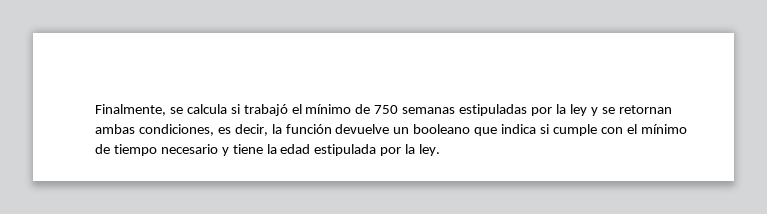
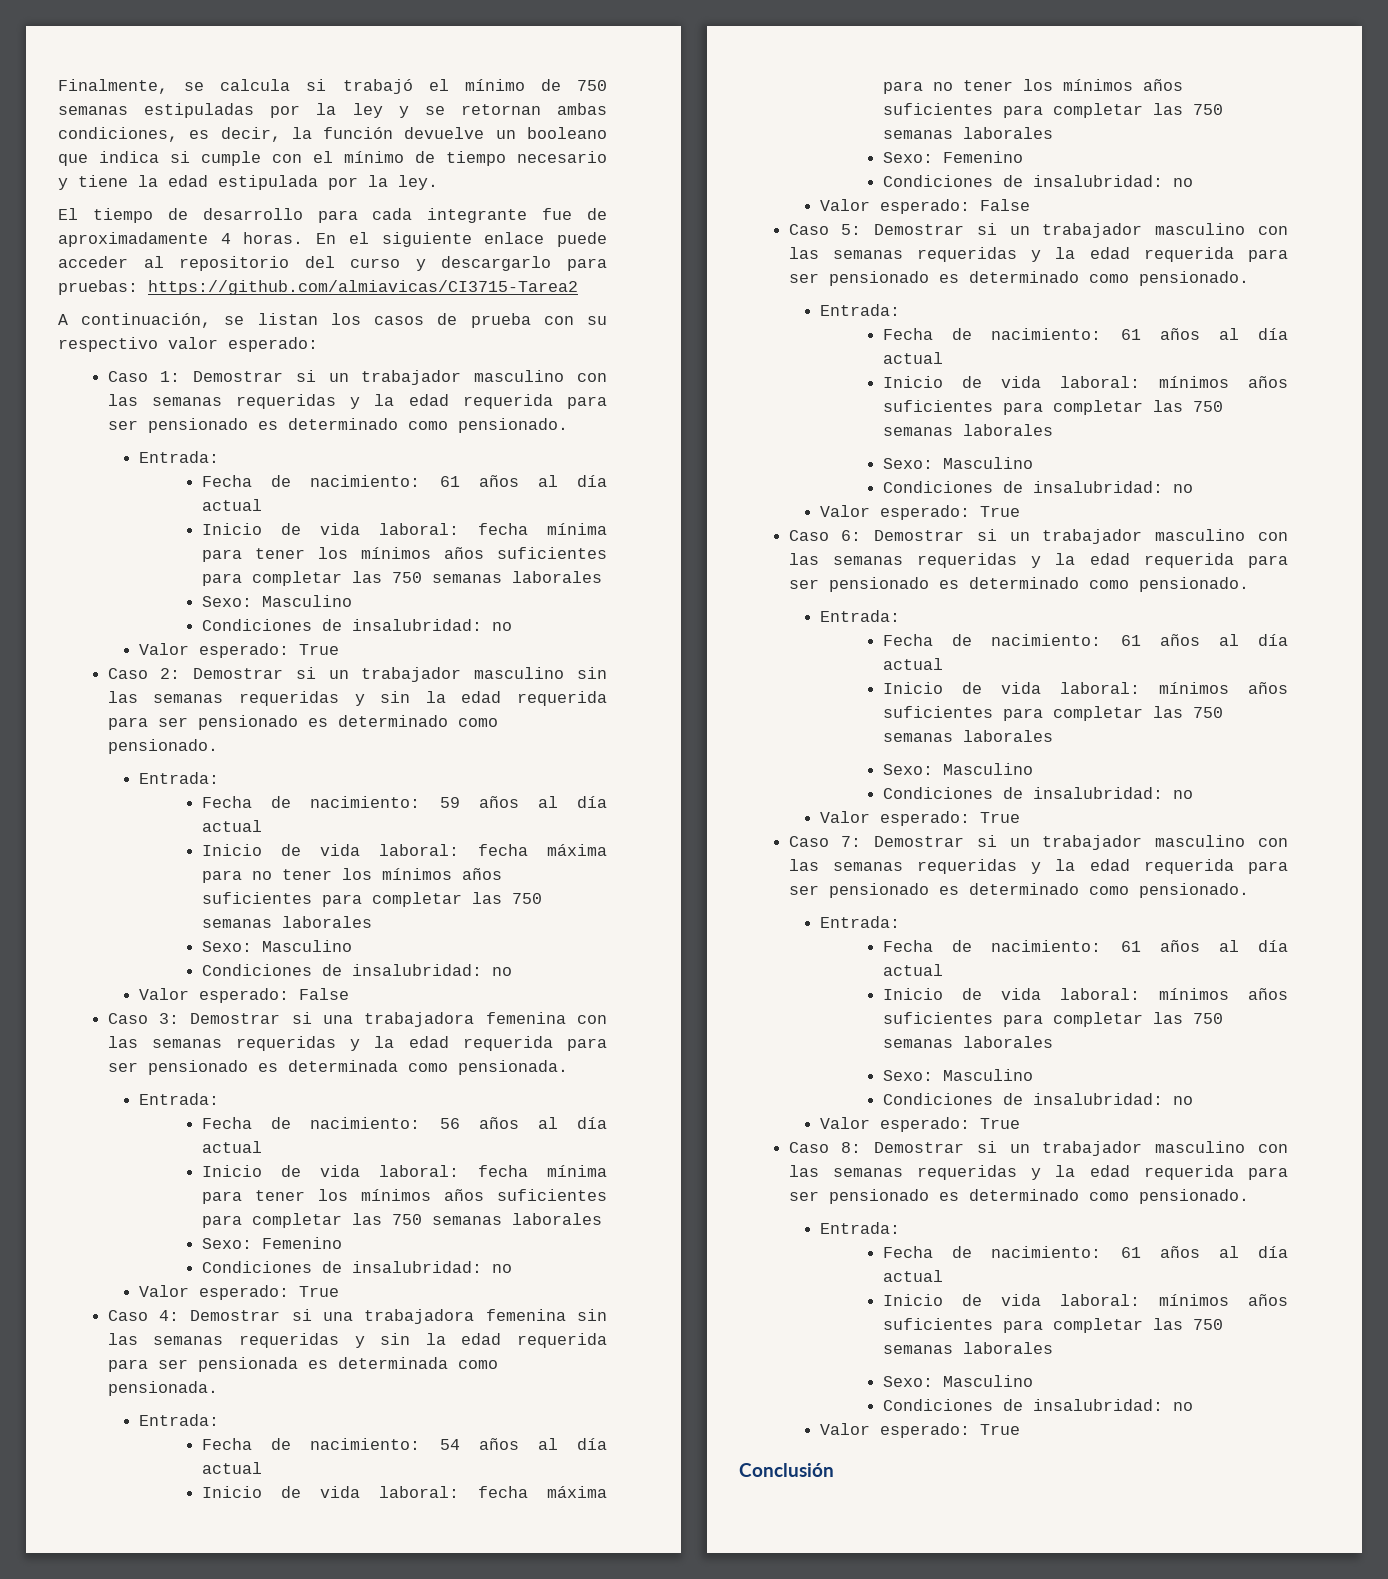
(441, 150) none -> [58,208,607,223] [58,232,607,247] [58,256,607,271] [58,280,578,295] [58,313,607,328] [58,337,318,352] [107,370,607,385] [107,394,607,409] [107,418,568,433] [139,451,220,463] [202,475,607,487] [202,499,263,511] [202,523,608,535] [202,547,608,562] [202,571,603,586] [202,595,353,607] [202,619,513,631] [139,643,340,658] [107,667,607,682] [107,691,607,706] [107,715,498,730] [107,739,218,754] [139,772,220,784] [202,796,607,808] [202,820,263,832] [202,844,608,856] [202,868,503,883] [202,892,543,907] [202,916,373,928] [202,940,353,952] [202,964,513,976] [139,988,350,1003] [107,1012,607,1027] [107,1036,607,1051] [107,1060,568,1075] [139,1093,220,1105] [202,1117,607,1129] [202,1141,263,1153] [202,1165,608,1177] [202,1189,608,1204] [202,1213,603,1228] [202,1237,343,1249] [202,1261,513,1273] [139,1285,340,1300] [107,1309,607,1324] [107,1333,607,1348] [107,1357,498,1372] [107,1381,218,1396] [139,1414,220,1426] [202,1438,607,1450] [202,1462,263,1474] [202,1486,608,1498] [883,79,1184,94] [883,103,1224,118] [883,127,1054,139] [883,151,1024,163] [883,175,1194,187] [820,199,1031,214] [788,223,1288,238] [788,247,1288,262] [788,271,1249,286] [820,304,901,316] [883,328,1288,340] [883,352,944,364] [883,376,1288,388] [883,400,1224,415] [883,424,1054,436] [883,457,1034,469] [883,481,1194,493] [820,505,1021,520] [788,529,1288,544] [788,553,1288,568] [788,577,1249,592] [820,610,901,622] [883,634,1288,646] [883,658,944,670] [883,682,1288,694] [883,706,1224,721] [883,730,1054,742] [883,763,1034,775] [883,787,1194,799] [820,811,1021,826] [788,835,1288,850] [788,859,1288,874] [788,883,1249,898] [820,916,901,928] [883,940,1288,952] [883,964,944,976] [883,988,1288,1000] [883,1012,1224,1027] [883,1036,1054,1048] [883,1069,1034,1081] [883,1093,1194,1105] [820,1117,1021,1132] [788,1141,1288,1156] [788,1165,1288,1180] [788,1189,1249,1204] [820,1222,901,1234] [883,1246,1288,1258] [883,1270,944,1282] [883,1294,1288,1306] [883,1318,1224,1333] [883,1342,1054,1354] [883,1375,1034,1387] [883,1399,1194,1411] [820,1423,1021,1438] [739,1463,834,1477] // El tiempo de desarrollo para cada integrante fue de aproximadamente 4 horas. En el siguiente enlace puede acceder al repositorio del curso y descargarlo para pruebas: https://github.com/almiavicas/CI3715-Tarea2 // A continuación, se listan los casos de prueba con su respectivo valor esperado: // Caso 1: Demostrar si un trabajador masculino con las semanas requeridas y la edad requerida para ser pensionado es determinado como pensionado. // Entrada: // Fecha de nacimiento: 61 años al día actual // Inicio de vida laboral: fecha mínima para tener los mínimos años suficientes para completar las 750 semanas laborales // Sexo: Masculino // Condiciones de insalubridad: no // Valor esperado: True // Caso 2: Demostrar si un trabajador masculino sin las semanas requeridas y sin la edad requerida para ser pensionado es determinado como pensionado. // Entrada: // Fecha de nacimiento: 59 años al día actual // Inicio de vida laboral: fecha máxima para no tener los mínimos años suficientes para completar las 750 semanas laborales // Sexo: Masculino // Condiciones de insalubridad: no // Valor esperado: False // Caso 3: Demostrar si una trabajadora femenina con las semanas requeridas y la edad requerida para ser pensionado es determinada como pensionada. // Entrada: // Fecha de nacimiento: 56 años al día actual // Inicio de vida laboral: fecha mínima para tener los mínimos años suficientes para completar las 750 semanas laborales // Sexo: Femenino // Condiciones de insalubridad: no // Valor esperado: True // Caso 4: Demostrar si una trabajadora femenina sin las semanas requeridas y sin la edad requerida para ser pensionada es determinada como pensionada. // Entrada: // Fecha de nacimiento: 54 años al día actual // Inicio de vida laboral: fecha máxima para no tener los mínimos años suficientes para completar las 750 semanas laborales // Sexo: Femenino // Condiciones de insalubridad: no // Valor esperado: False // Caso 5: Demostrar si un trabajador masculino con las semanas requeridas y la edad requerida para ser pensionado es determinado como pensionado. // Entrada: // Fecha de nacimiento: 61 años al día actual // Inicio de vida laboral: mínimos años suficientes para completar las 750 semanas laborales // Sexo: Masculino // Condiciones de insalubridad: no // Valor esperado: True // Caso 6: Demostrar si un trabajador masculino con las semanas requeridas y la edad requerida para ser pensionado es determinado como pensionado. // Entrada: // Fecha de nacimiento: 61 años al día actual // Inicio de vida laboral: mínimos años suficientes para completar las 750 semanas laborales // Sexo: Masculino // Condiciones de insalubridad: no // Valor esperado: True // Caso 7: Demostrar si un trabajador masculino con las semanas requeridas y la edad requerida para ser pensionado es determinado como pensionado. // Entrada: // Fecha de nacimiento: 61 años al día actual // Inicio de vida laboral: mínimos años suficientes para completar las 750 semanas laborales // Sexo: Masculino // Condiciones de insalubridad: no // Valor esperado: True // Caso 8: Demostrar si un trabajador masculino con las semanas requeridas y la edad requerida para ser pensionado es determinado como pensionado. // Entrada: // Fecha de nacimiento: 61 años al día actual // Inicio de vida laboral: mínimos años suficientes para completar las 750 semanas laborales // Sexo: Masculino // Condiciones de insalubridad: no // Valor esperado: True // Conclusión

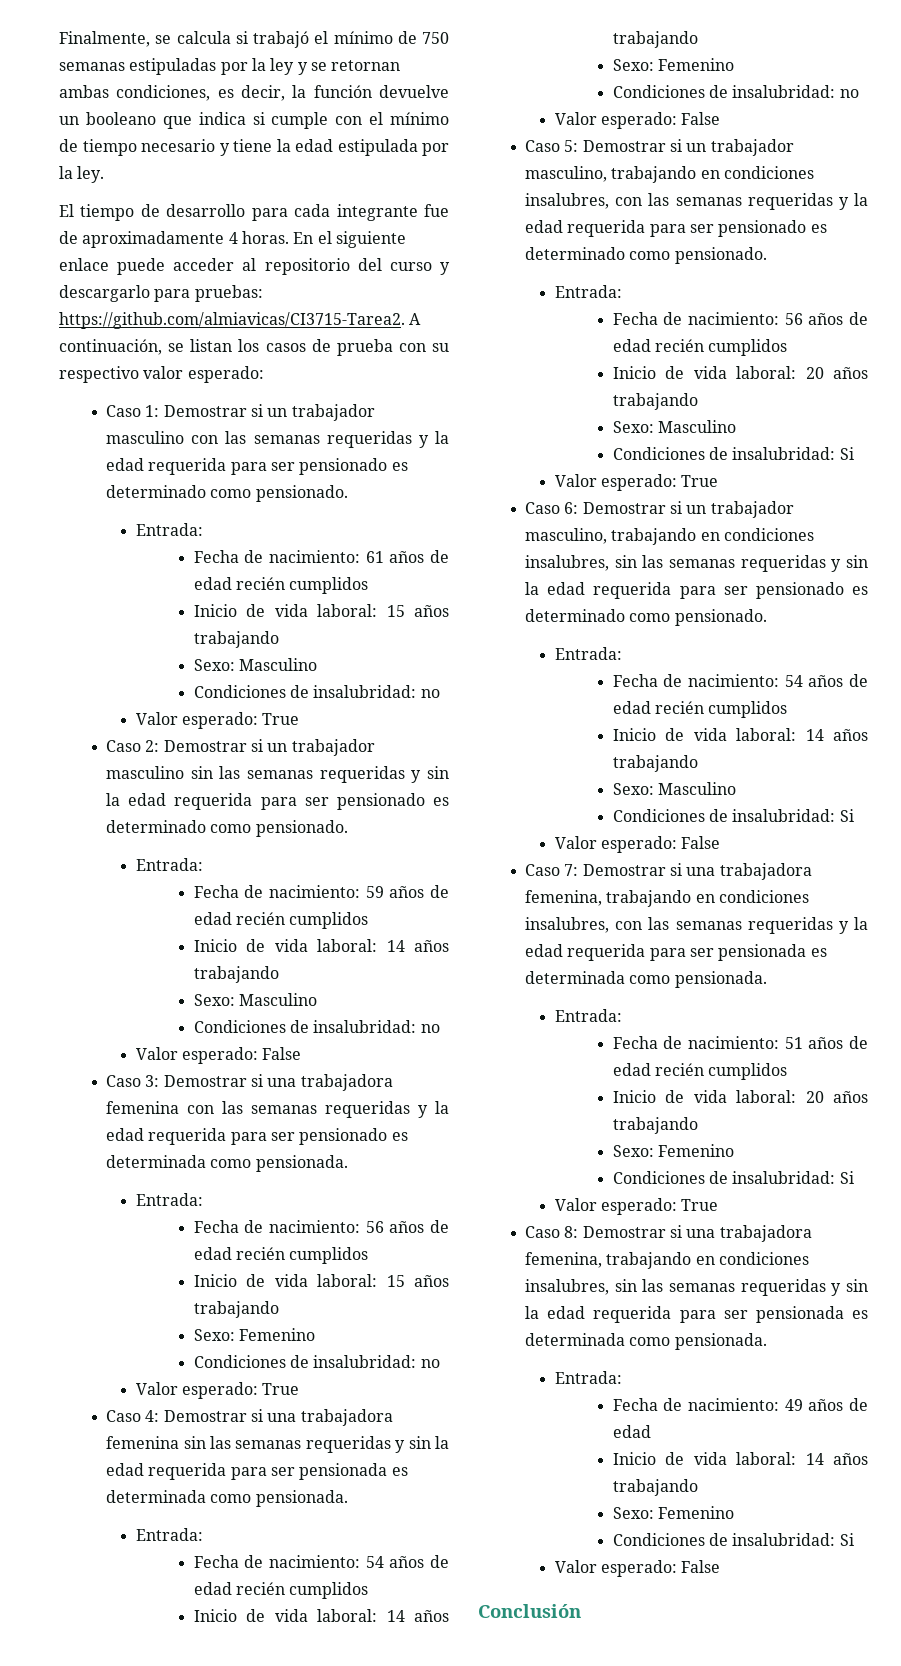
[148,280,578,295] https://github.com/almiavicas/CI3715-Tarea2 // -> [59,312,405,329] https://github.com/almiavicas/CI3715-Tarea2.
[537,475,607,487] [202,499,263,511] [202,523,608,535] [202,547,608,562] [202,571,603,586] al día actual // Inicio de vida laboral: fecha mínima para tener los mínimos años suficientes para completar las 750 semanas laborales -> [430,550,450,563] [193,577,369,594] [193,604,449,617] [193,631,279,648] de edad recién cumplidos // Inicio de vida laboral: 15 años trabajando
[537,796,607,808] [202,820,263,832] [202,844,608,856] [202,868,503,883] [202,892,543,907] [202,916,373,928] al día actual // Inicio de vida laboral: fecha máxima para no tener los mínimos años suficientes para completar las 750 semanas laborales -> [430,885,450,898] [193,912,369,929] [193,939,449,952] [193,966,279,983] de edad recién cumplidos // Inicio de vida laboral: 14 años trabajando
[537,1117,607,1129] [202,1141,263,1153] [202,1165,608,1177] [202,1189,608,1204] [202,1213,603,1228] al día actual // Inicio de vida laboral: fecha mínima para tener los mínimos años suficientes para completar las 750 semanas laborales -> [430,1220,450,1233] [193,1247,369,1264] [193,1274,449,1287] [193,1301,279,1318] de edad recién cumplidos // Inicio de vida laboral: 15 años trabajando
[537,1438,607,1450] [202,1462,263,1474] [202,1486,608,1498] [883,79,1184,94] [883,103,1224,118] [883,127,1054,139] al día actual // Inicio de vida laboral: fecha máxima para no tener los mínimos años suficientes para completar las 750 semanas laborales -> [430,1555,450,1568] [193,1582,369,1599] [193,1609,449,1622] [612,31,698,48] de edad recién cumplidos // Inicio de vida laboral: 14 años trabajando
[1155,223,1246,235] masculino -> [525,166,815,183] [525,193,610,209] masculino, trabajando en condiciones insalubres,
[1120,328,1288,340] [883,352,944,364] [883,376,1288,388] [883,400,1224,415] [883,424,1054,436] [883,457,1034,469] [883,481,1194,493] 61 años al día actual // Inicio de vida laboral: mínimos años suficientes para completar las 750 semanas laborales // Sexo: Masculino // Condiciones de insalubridad: no -> [784,312,868,325] [612,339,788,356] [612,366,868,379] [612,393,698,410] [612,420,736,433] [612,447,854,460] 56 años de edad recién cumplidos // Inicio de vida laboral: 20 años trabajando // Sexo: Masculino // Condiciones de insalubridad: Si
[1155,529,1288,541] [788,553,1042,568] masculino con las semanas requeridas y -> [525,528,815,545] [525,555,869,572] masculino, trabajando en condiciones insalubres, sin las semanas requeridas y sin
[1120,634,1288,646] [883,658,944,670] [883,682,1288,694] [883,706,1224,721] [883,730,1054,742] [883,763,1034,775] [883,787,1194,799] [820,811,1021,826] 61 años al día actual // Inicio de vida laboral: mínimos años suficientes para completar las 750 semanas laborales // Sexo: Masculino // Condiciones de insalubridad: no // Valor esperado: True -> [784,674,868,687] [612,701,788,718] [612,728,868,741] [612,755,698,772] [612,782,736,795] [612,809,854,822] [554,836,721,853] 54 años de edad recién cumplidos // Inicio de vida laboral: 14 años trabajando // Sexo: Masculino // Condiciones de insalubridad: Si // Valor esperado: False
[1009,835,1246,850] un trabajador masculino -> [686,863,812,880] [525,890,810,907] [525,917,610,933] una trabajadora femenina, trabajando en condiciones insalubres,
[828,883,1249,898] [820,916,901,928] [883,940,1288,952] [883,964,944,976] [883,988,1288,1000] [883,1012,1224,1027] [883,1036,1054,1048] [883,1069,1034,1081] [883,1093,1194,1105] pensionado es determinado como pensionado. // Entrada: // Fecha de nacimiento: 61 años al día actual // Inicio de vida laboral: mínimos años suficientes para completar las 750 semanas laborales // Sexo: Masculino // Condiciones de insalubridad: no -> [718,944,827,961] [525,971,767,988] [554,1009,622,1022] [612,1036,868,1049] [612,1063,788,1080] [612,1090,868,1103] [612,1117,698,1134] [612,1144,734,1157] [612,1171,854,1184] pensionada es determinada como pensionada. // Entrada: // Fecha de nacimiento: 51 años de edad recién cumplidos // Inicio de vida laboral: 20 años trabajando // Sexo: Femenino // Condiciones de insalubridad: Si
[1009,1141,1288,1156] [788,1165,1288,1180] [788,1189,1249,1204] [820,1222,901,1234] [883,1246,1288,1258] [883,1270,944,1282] [883,1294,1288,1306] [883,1318,1224,1333] [883,1342,1054,1354] [883,1375,1034,1387] [883,1399,1194,1411] [820,1423,1021,1438] un trabajador masculino con las semanas requeridas y la edad requerida para ser pensionado es determinado como pensionado. // Entrada: // Fecha de nacimiento: 61 años al día actual // Inicio de vida laboral: mínimos años suficientes para completar las 750 semanas laborales // Sexo: Masculino // Condiciones de insalubridad: no // Valor esperado: True -> [686,1225,812,1242] [525,1252,810,1269] [525,1279,869,1296] [525,1306,869,1323] [525,1333,767,1350] [554,1371,622,1384] [612,1398,868,1411] [612,1425,651,1438] [612,1452,868,1465] [612,1479,698,1496] [612,1506,734,1519] [612,1533,854,1546] [554,1560,721,1577] una trabajadora femenina, trabajando en condiciones insalubres, sin las semanas requeridas y sin la edad requerida para ser pensionada es determinada como pensionada. // Entrada: // Fecha de nacimiento: 49 años de edad // Inicio de vida laboral: 14 años trabajando // Sexo: Femenino // Condiciones de insalubridad: Si // Valor esperado: False

